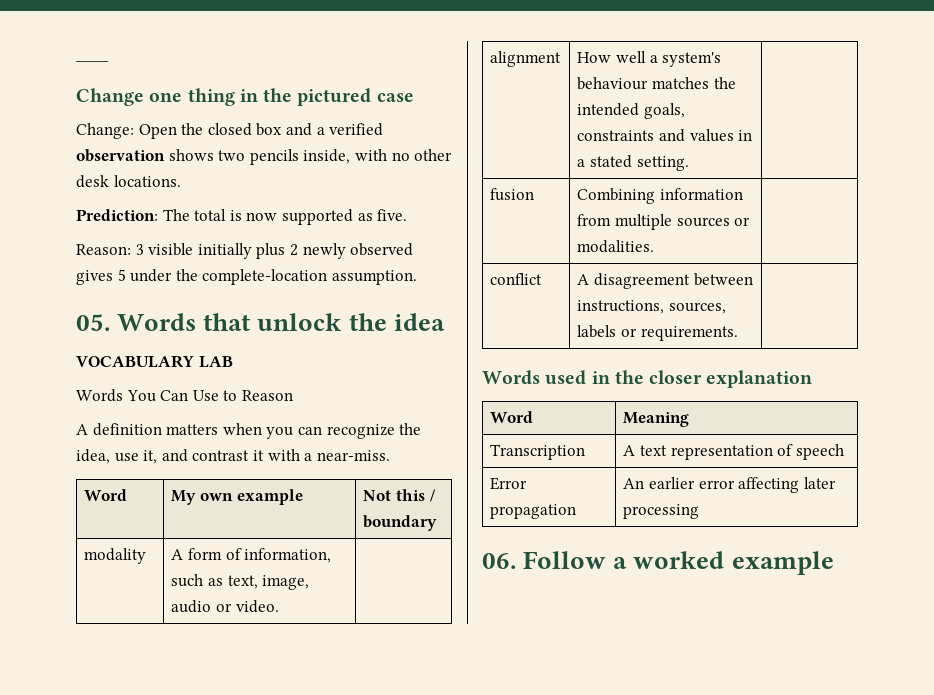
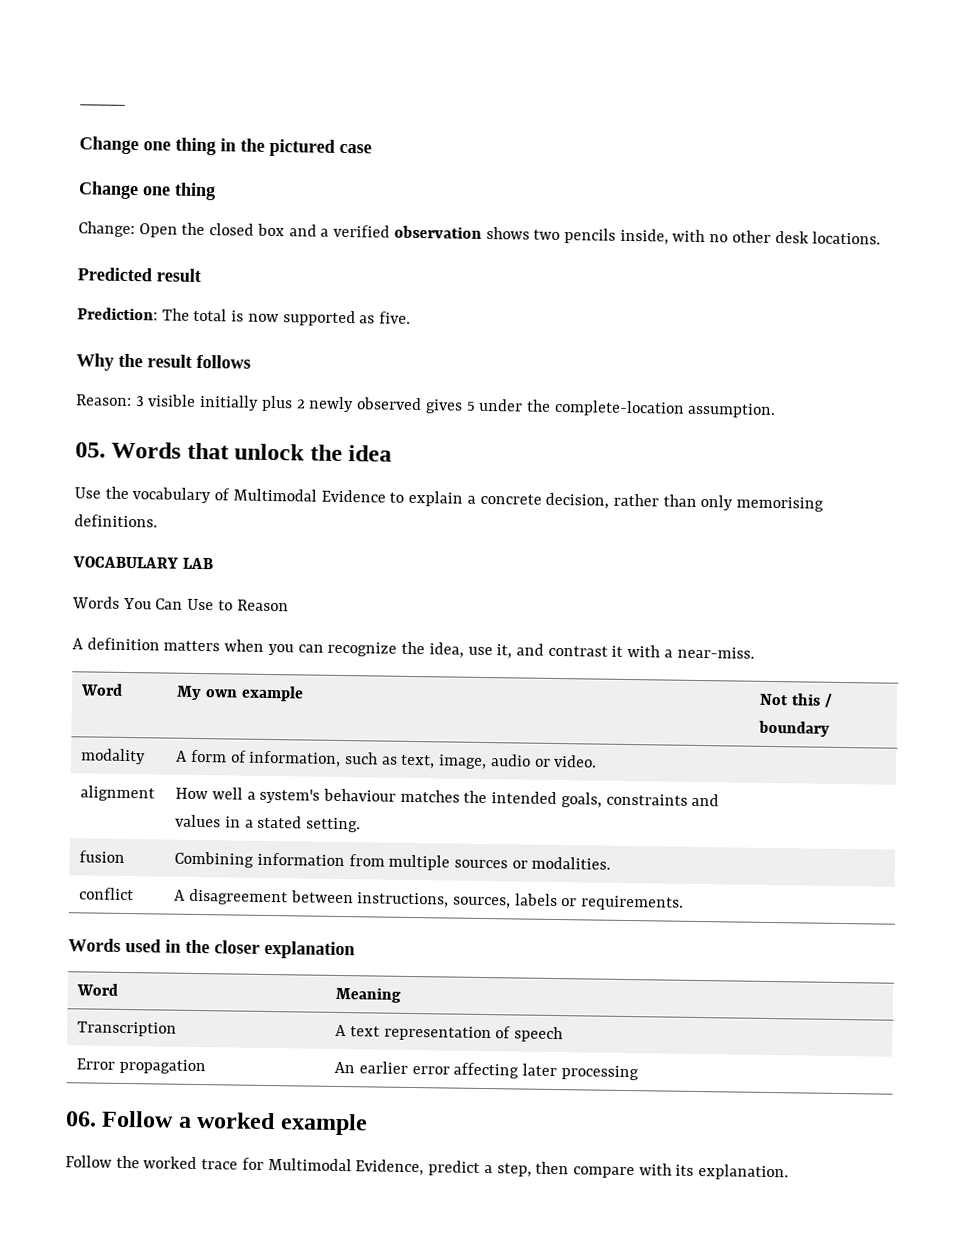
(414, 97) none -> [78,181,216,201] // Change one thing
(181, 181) none -> [77,267,201,282] // Predicted result
(408, 215) none -> [76,353,251,371] // Why the result follows
(445, 322) none -> [74,486,825,512] [74,514,158,528] // Use the vocabulary of Multimodal Evidence to explain a concrete decision, rather than only memorising definitions.
(834, 563) none -> [65,1155,790,1181] // Follow the worked trace for Multimodal Evidence, predict a step, then compare with its explanation.

